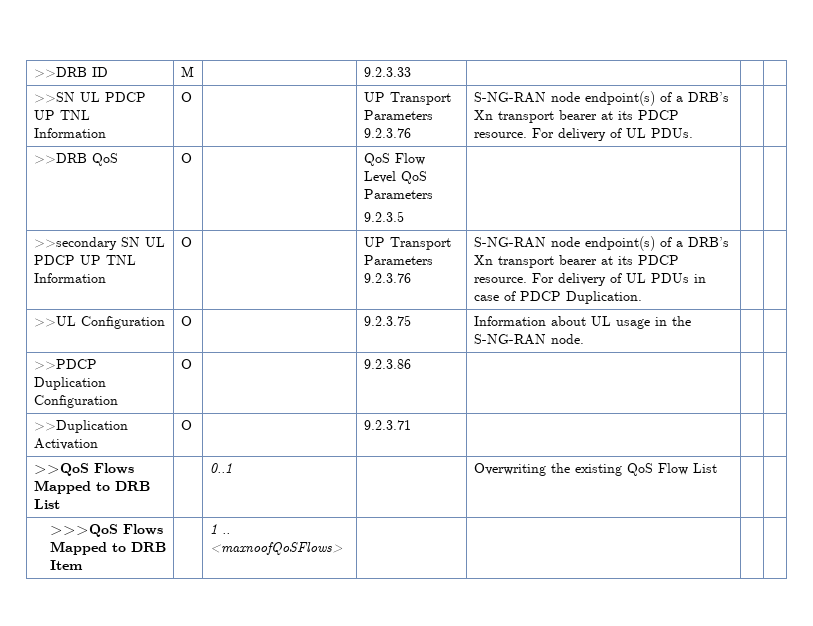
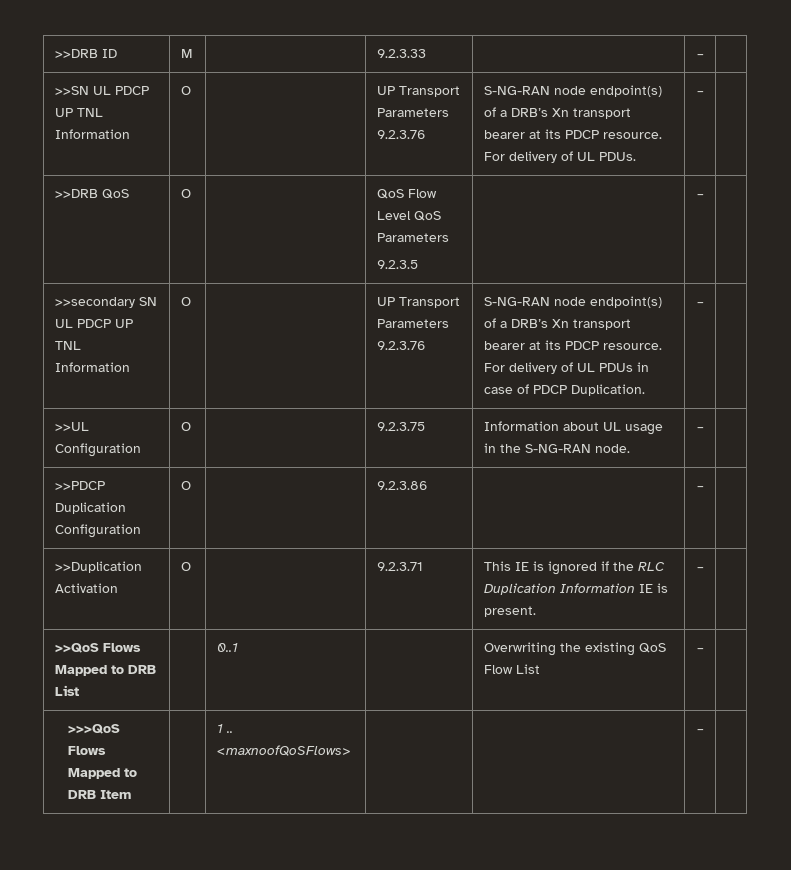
(411, 72) none -> [696,54,704,58] –
(693, 133) none -> [696,91,704,95] –
(404, 216) none -> [696,194,704,198] –
(642, 297) none -> [696,302,704,306] –
(584, 339) none -> [696,427,704,431] –
(411, 364) none -> [696,486,704,490] –
(411, 425) | -> [483,561,665,575] [483,583,668,595] [483,606,536,617] [696,567,704,571] This IE is ignored if the RLC Duplication Information IE is present. | –
(717, 468) none -> [696,648,704,652] –
(343, 548) none -> [696,729,704,733] –

